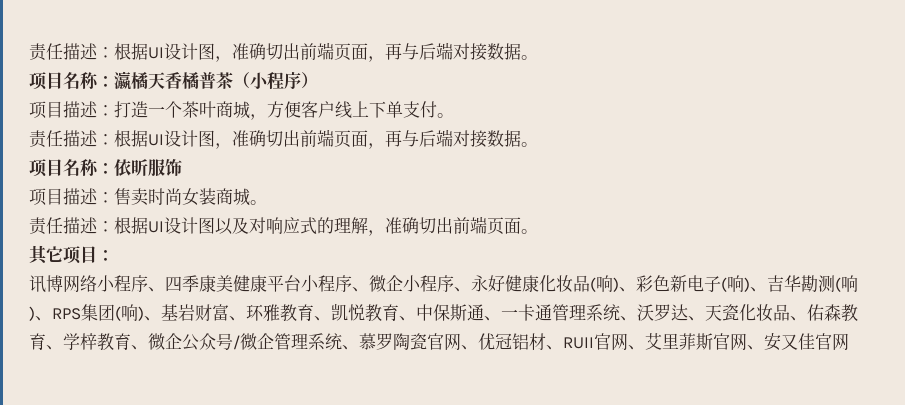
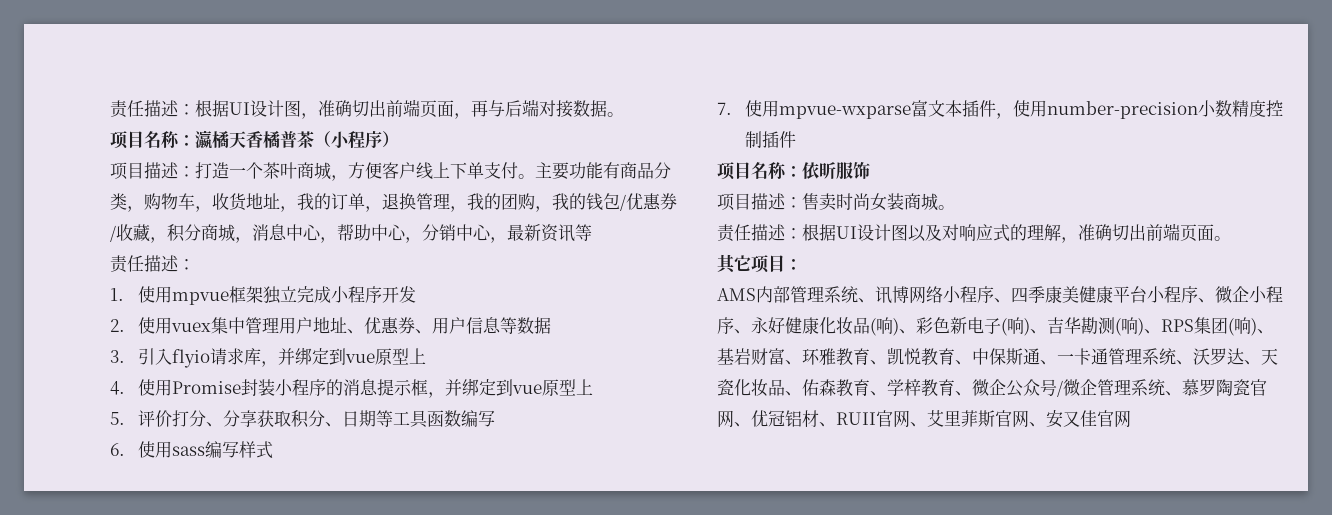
[29,129,538,149] // 责任描述：根据UI设计图，准确切出前端页面，再与后端对接数据。 -> [535,162,671,180] [110,193,677,212] [110,224,592,243] [110,255,195,273] [110,286,416,305] [110,317,551,334] [110,347,426,368] [110,378,593,398] [110,410,495,428] [110,441,273,459] [717,100,1283,119] [744,131,796,148] 主要功能有商品分类，购物车，收货地址，我的订单，退换管理，我的团购，我的钱包/优惠券/收藏，积分商城，消息中心，帮助中心，分销中心，最新资讯等 // 责任描述： // 1.使用mpvue框架独立完成小程序开发 // 2.使用vuex集中管理用户地址、优惠券、用户信息等数据 // 3.引入flyio请求库，并绑定到vue原型上 // 4.使用Promise封装小程序的消息提示框，并绑定到vue原型上 // 5.评价打分、分享获取积分、日期等工具函数编写 // 6.使用sass编写样式 // 7.使用mpvue-wxparse富文本插件，使用number-precision小数精度控制插件
(114, 255) none -> [717,286,875,303] AMS内部管理系统、

